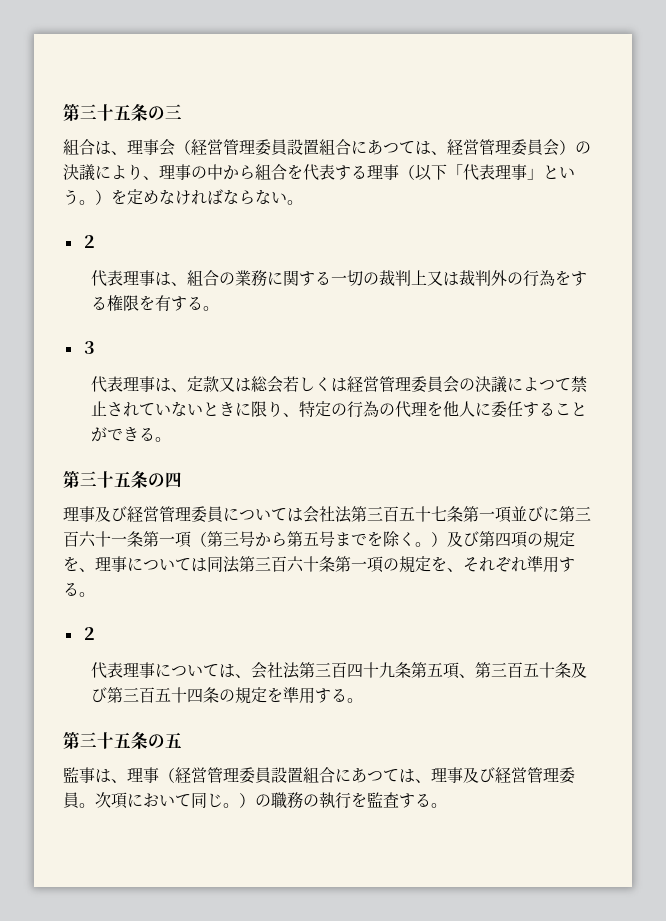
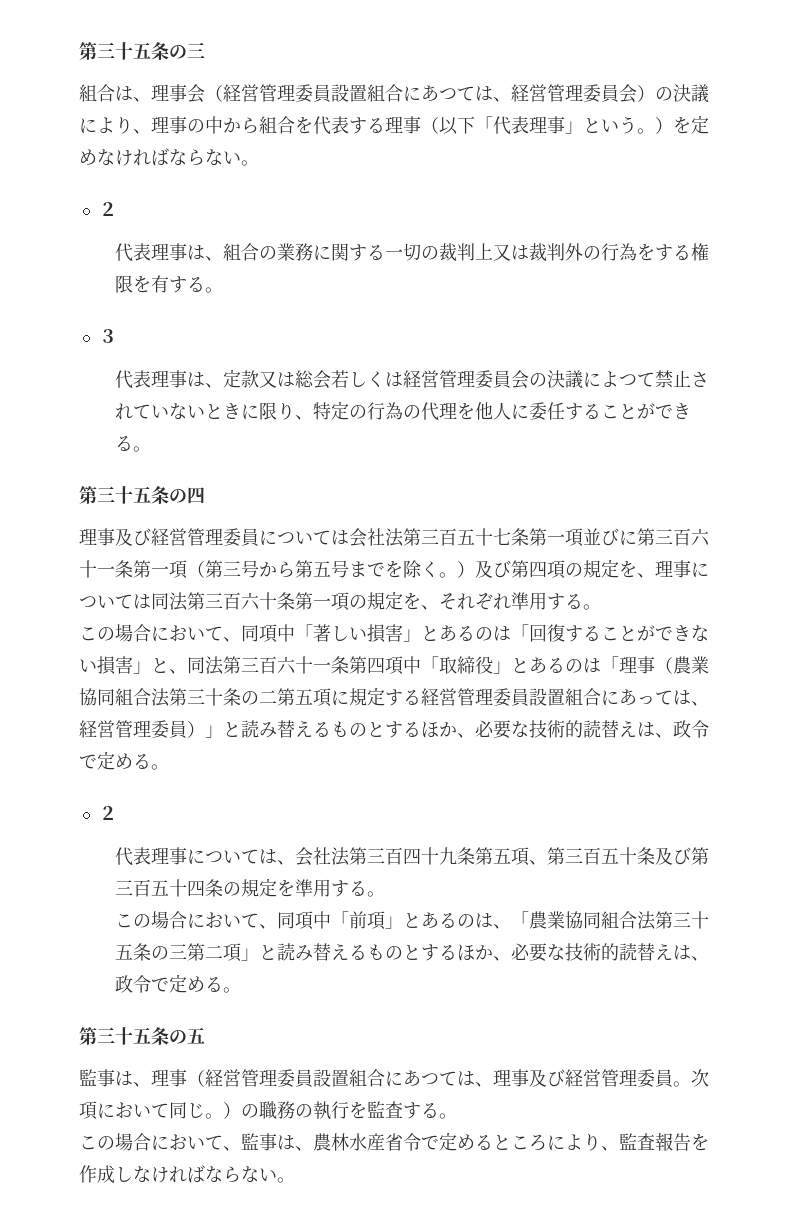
(95, 594) none -> [79,624,709,643] [79,656,709,675] [79,687,709,707] [79,720,709,739] [79,751,169,770] // この場合において、同項中「著しい損害」とあるのは「回復することができない損害」と、同法第三百六十一条第四項中「取締役」とあるのは「理事（農業協同組合法第三十条の二第五項に規定する経営管理委員設置組合にあっては、経営管理委員）」と読み替えるものとするほか、必要な技術的読替えは、政令で定める。
(364, 700) none -> [114,911,709,930] [114,943,709,962] [114,974,241,993] // この場合において、同項中「前項」とあるのは、「農業協同組合法第三十五条の三第二項」と読み替えるものとするほか、必要な技術的読替えは、政令で定める。
(447, 805) none -> [79,1132,709,1151] [79,1165,295,1183] // この場合において、監事は、農林水産省令で定めるところにより、監査報告を作成しなければならない。

